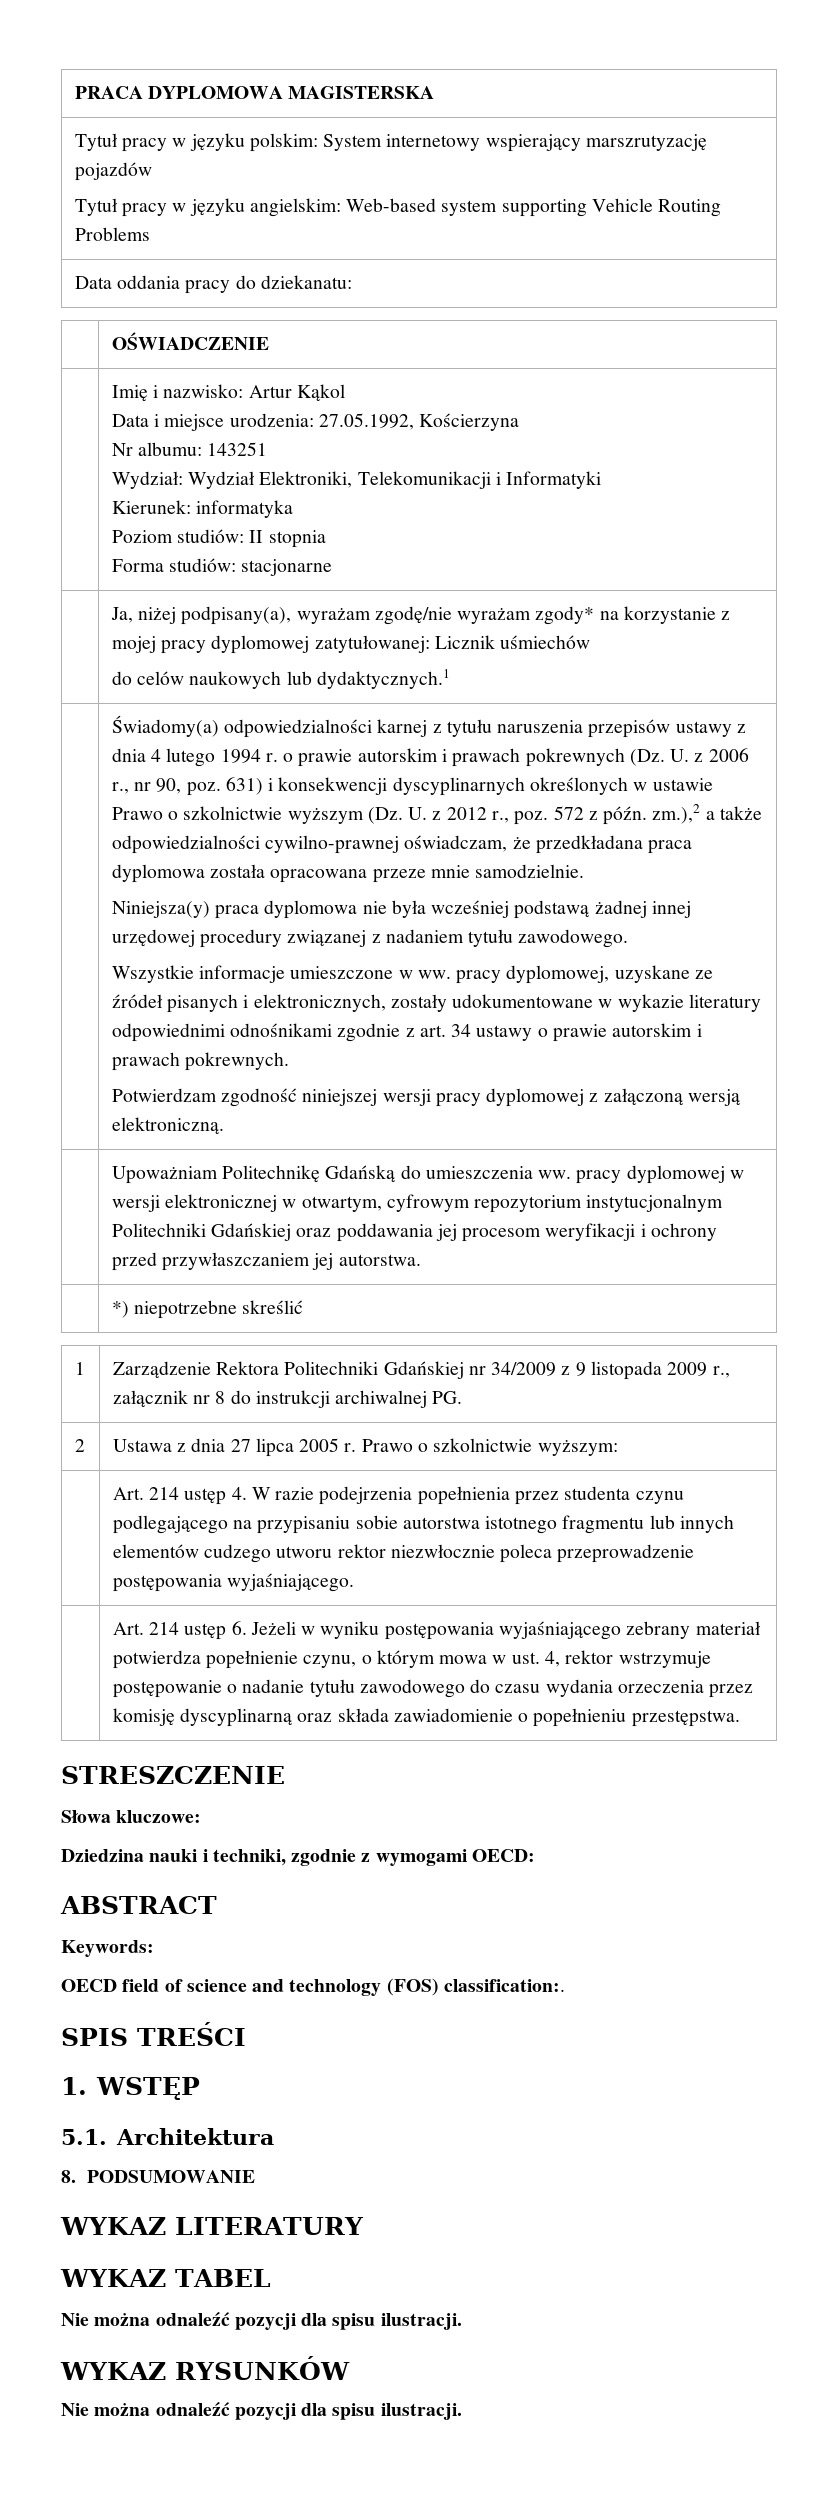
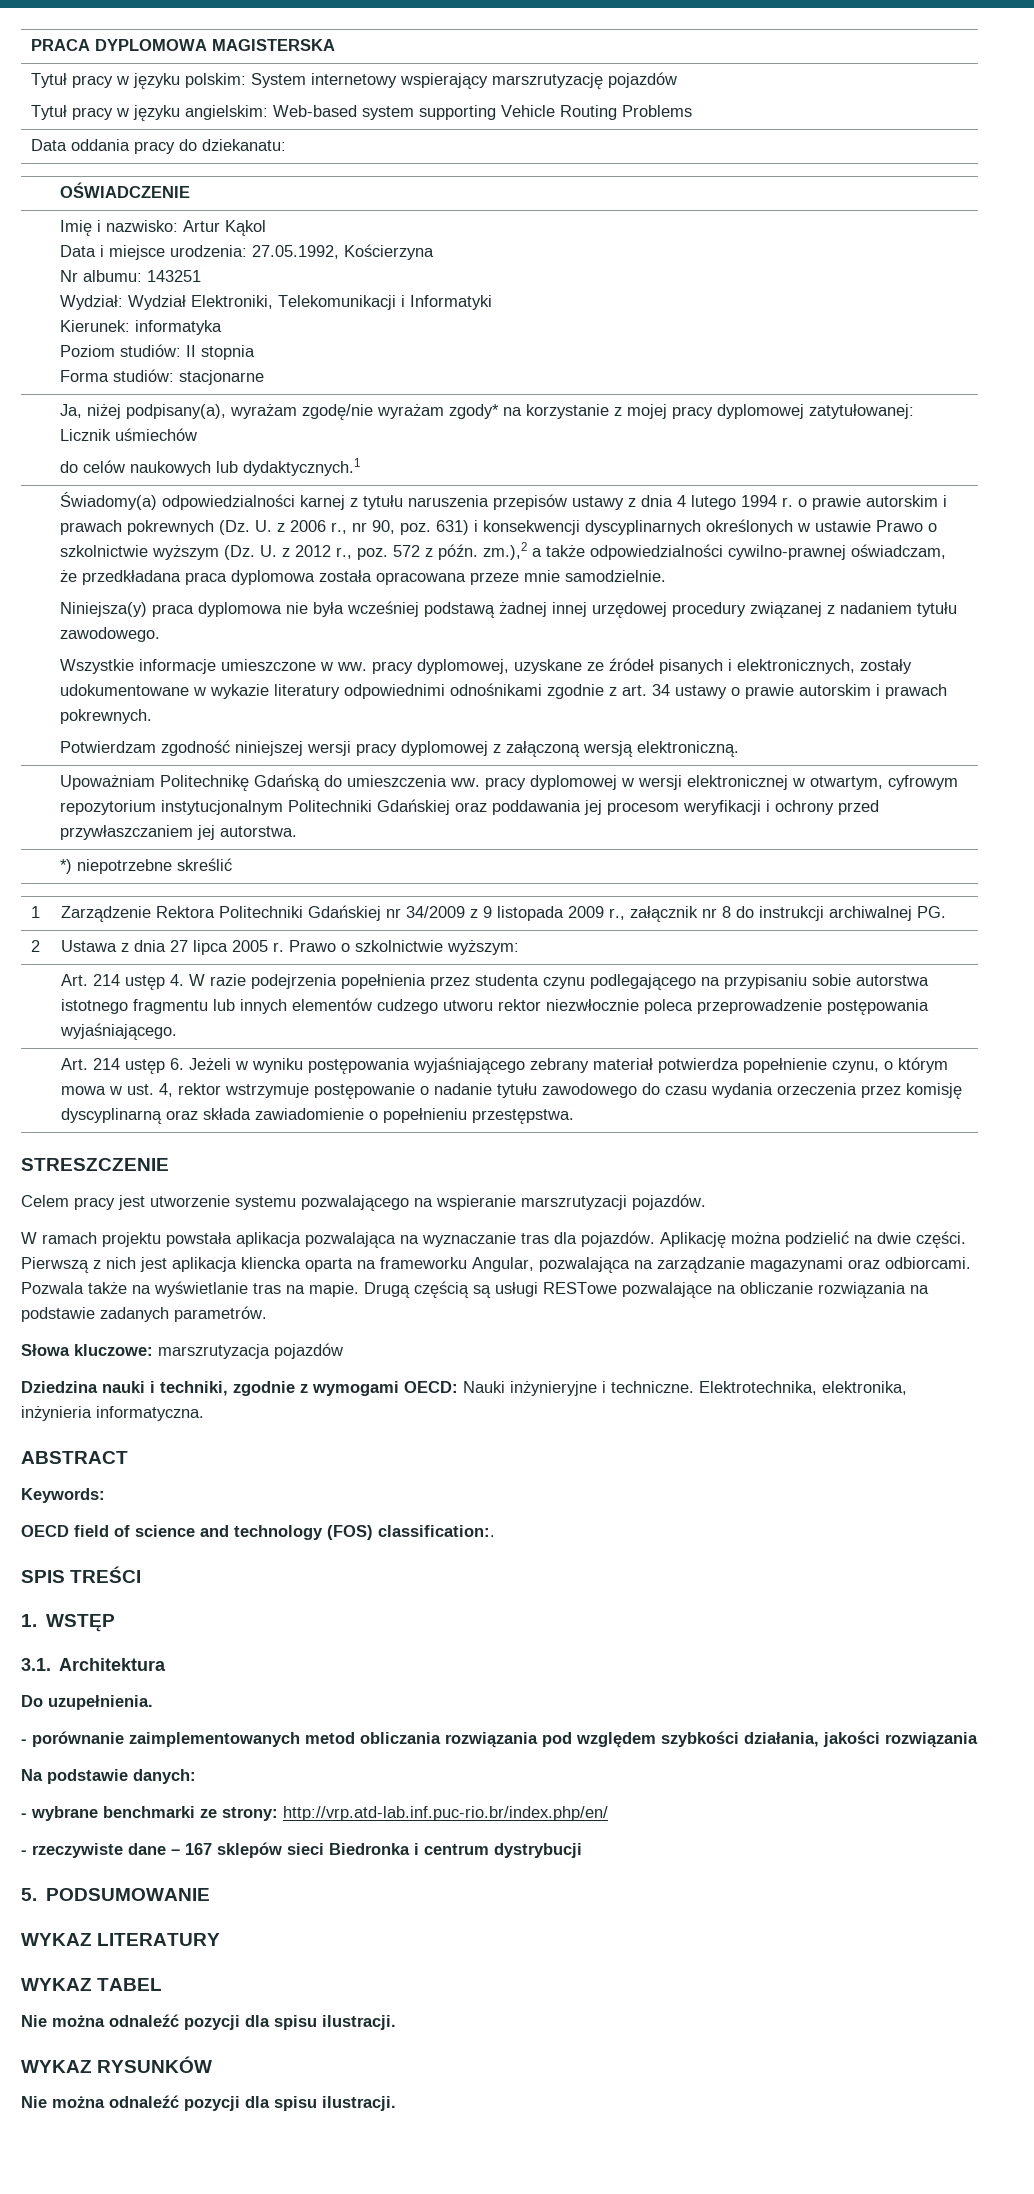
(285, 1775) none -> [21,1194,706,1211] [21,1231,966,1248] [21,1257,971,1273] [21,1281,929,1298] [21,1306,267,1322] // Celem pracy jest utworzenie systemu pozwalającego na wspieranie marszrutyzacji pojazdów. // W ramach projektu powstała aplikacja pozwalająca na wyznaczanie tras dla pojazdów. Aplikację można podzielić na dwie części. Pierwszą z nich jest aplikacja kliencka oparta na frameworku Angular, pozwalająca na zarządzanie magazynami oraz odbiorcami. Pozwala także na wyświetlanie tras na mapie. Drugą częścią są usługi RESTowe pozwalające na obliczanie rozwiązania na podstawie zadanych parametrów.
(202, 1816) none -> [158,1343,343,1359] marszrutyzacja pojazdów
(535, 1855) none -> [463,1381,907,1396] [21,1406,204,1421] Nauki inżynieryjne i techniczne. Elektrotechnika, elektronika, inżynieria informatyczna.
[61,2129,107,2145] 5.1. -> [21,1658,51,1671] 3.1.
[61,2170,76,2183] 8. -> [21,1695,153,1710] [21,1731,978,1748] [21,1769,196,1784] [21,1806,608,1821] [21,1842,582,1858] [21,1888,37,1901] Do uzupełnienia. // - porównanie zaimplementowanych metod obliczania rozwiązania pod względem szybkości działania, jakości rozwiązania // Na podstawie danych: // - wybrane benchmarki ze strony: http://vrp.atd-lab.inf.puc-rio.br/index.php/en/ // - rzeczywiste dane – 167 sklepów sieci Biedronka i centrum dystrybucji // 5.

